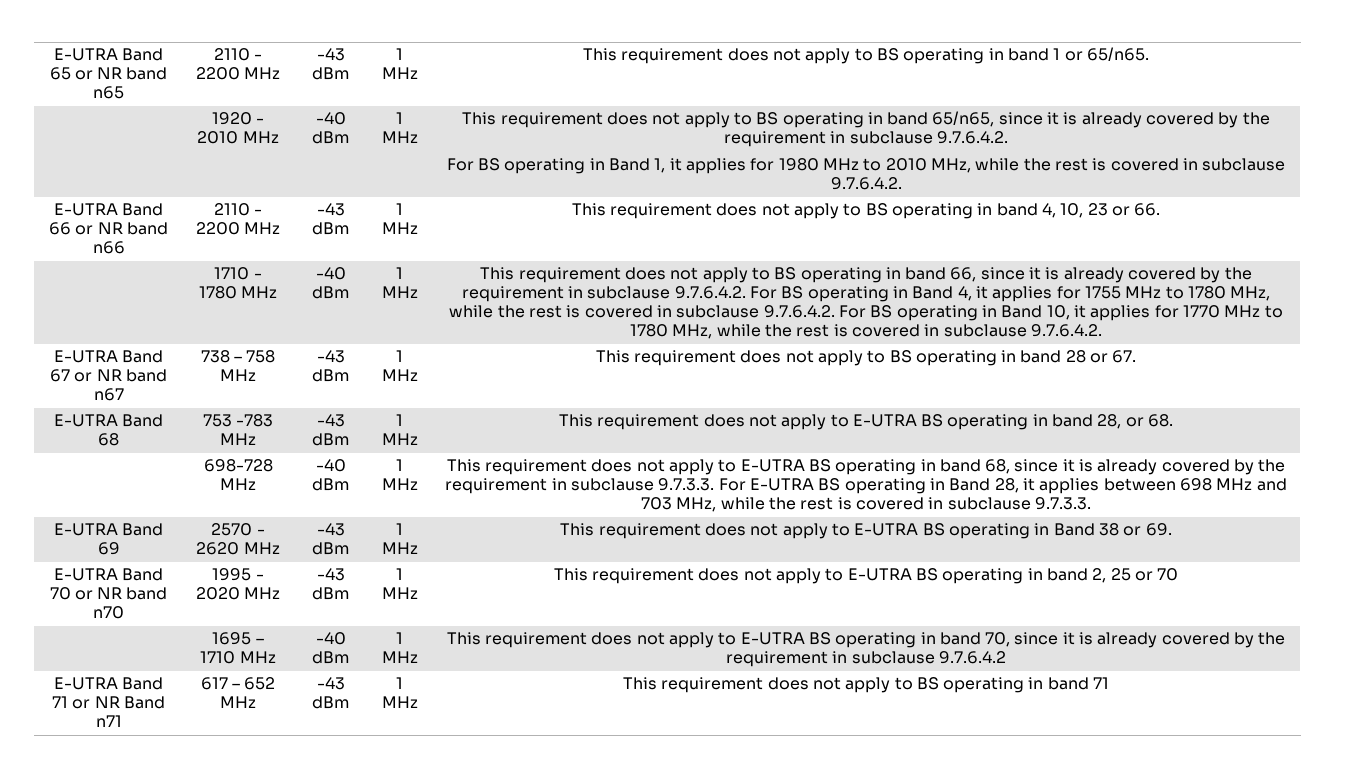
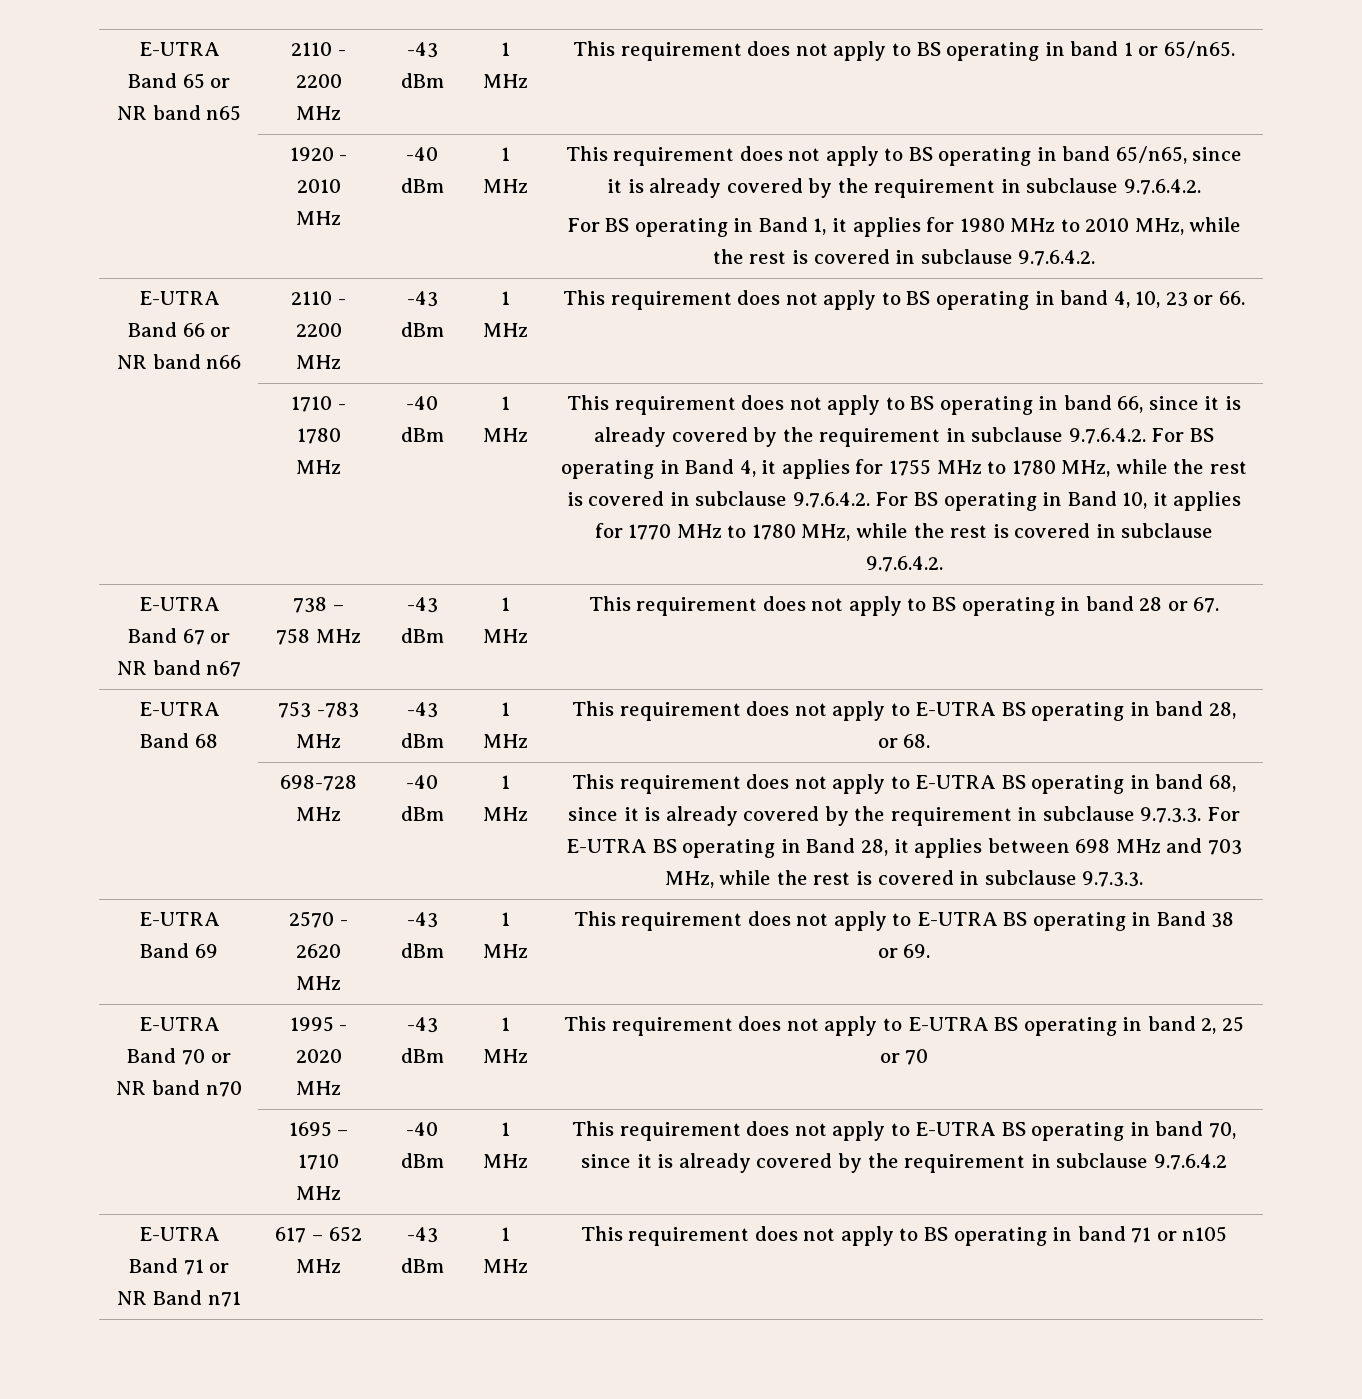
(1110, 683) none -> [1156,1226,1228,1242] or n105

